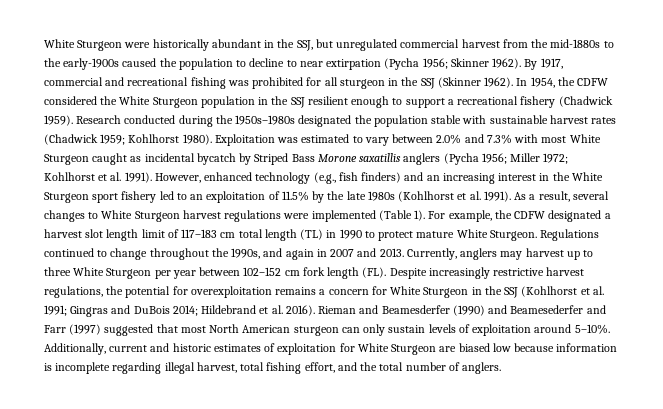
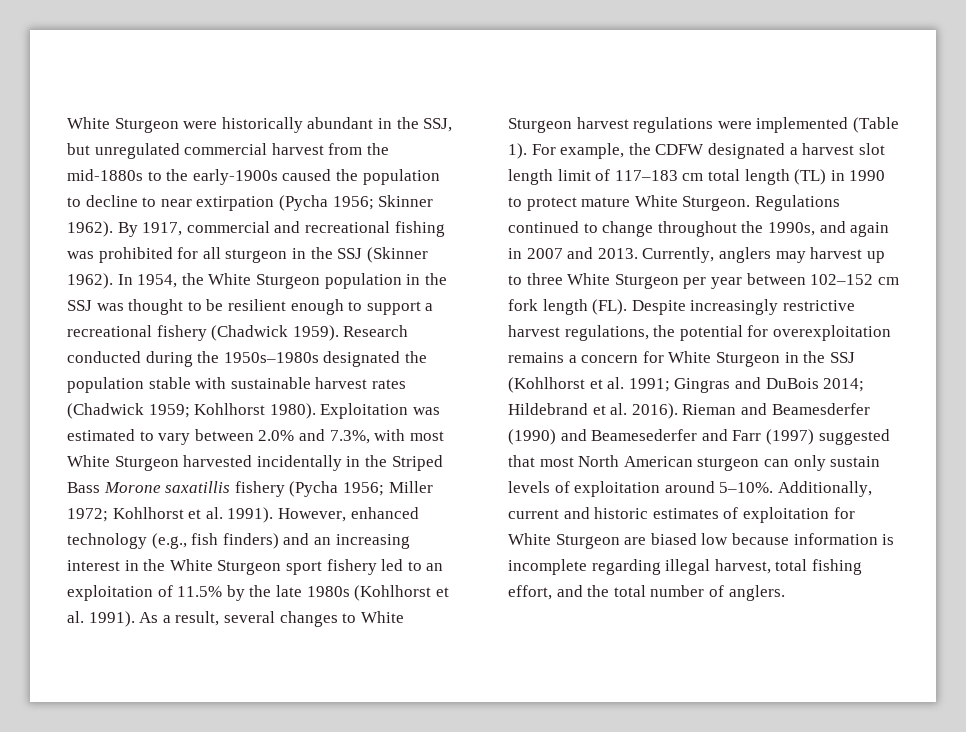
[577,78,609,86] [44,96,118,105] CDFW considered the -> (204, 279) none
(305, 102) none -> [96,299,224,315] was thought to be
[486,134,512,144] 7.3% -> [329,430,370,444] 7.3%,
[92,153,252,165] caught as incidental bycatch by -> [183,455,387,471] harvested incidentally in the
[403,153,441,165] anglers -> [234,481,285,497] fishery

